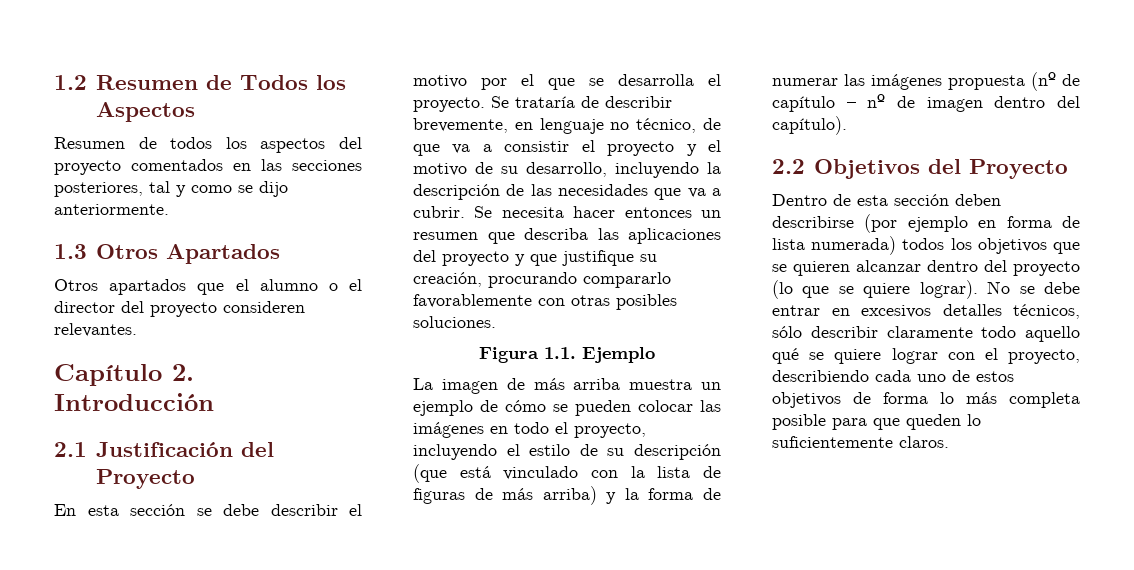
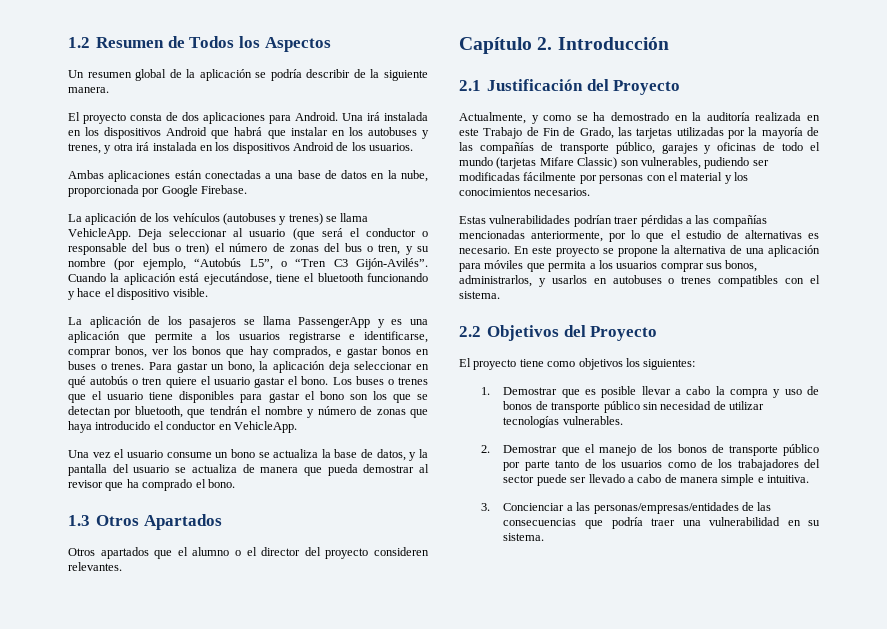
[54,137,362,153] [54,159,362,175] [54,181,288,197] [54,204,169,215] Resumen de todos los aspectos del proyecto comentados en las secciones posteriores, tal y como se dijo anteriormente. -> [68,69,428,81] [68,87,109,93] [68,112,428,124] [68,127,429,139] [68,142,414,154] [68,170,428,182] [68,185,248,197] [68,213,369,225] [68,228,428,240] [68,243,429,255] [68,258,428,270] [68,273,428,285] [68,288,208,300] [68,316,428,328] [68,331,428,343] [68,346,429,358] [68,361,429,373] [68,376,428,388] [68,391,428,403] [68,406,429,418] [68,421,297,433] [68,449,429,461] [68,464,429,476] [68,479,235,491] Un resumen global de la aplicación se podría describir de la siguiente manera. // El proyecto consta de dos aplicaciones para Android. Una irá instalada en los dispositivos Android que habrá que instalar en los autobuses y trenes, y otra irá instalada en los dispositivos Android de los usuarios. // Ambas aplicaciones están conectadas a una base de datos en la nube, proporcionada por Google Firebase. // La aplicación de los vehículos (autobuses y trenes) se llama VehicleApp. Deja seleccionar al usuario (que será el conductor o responsable del bus o tren) el número de zonas del bus o tren, y su nombre (por ejemplo, “Autobús L5”, o “Tren C3 Gijón-Avilés”. Cuando la aplicación está ejecutándose, tiene el bluetooth funcionando y hace el dispositivo visible. // La aplicación de los pasajeros se llama PassengerApp y es una aplicación que permite a los usuarios registrarse e identificarse, comprar bonos, ver los bonos que hay comprados, e gastar bonos en buses o trenes. Para gastar un bono, la aplicación deja seleccionar en qué autobús o tren quiere el usuario gastar el bono. Los buses o trenes que el usuario tiene disponibles para gastar el bono son los que se detectan por bluetooth, que tendrán el nombre y número de zonas que haya introducido el conductor en VehicleApp. // Una vez el usuario consume un bono se actualiza la base de datos, y la pantalla del usuario se actualiza de manera que pueda demostrar al revisor que ha comprado el bono.
[54,504,362,516] [413,74,721,90] [413,96,672,112] [413,118,721,134] [413,140,721,156] [413,162,721,178] [413,184,721,200] [413,206,721,218] [413,228,721,244] [413,250,657,266] [413,272,671,288] [413,294,677,310] [413,316,496,328] [479,347,655,363] [413,378,721,394] [413,400,721,416] [413,422,646,438] [413,444,721,460] [413,464,721,483] [413,486,721,505] [772,72,1080,91] [772,94,1080,112] [772,116,847,135] [772,159,1068,179] [772,194,1001,206] [772,214,1080,233] [772,236,1080,255] [772,260,1080,276] [772,280,1080,299] [772,304,1080,319] [772,326,1080,342] [772,348,1080,364] [772,370,1014,382] [772,392,1080,408] [772,414,981,430] [772,436,949,448] En esta sección se debe describir el motivo por el que se desarrolla el proyecto. Se trataría de describir brevemente, en lenguaje no técnico, de que va a consistir el proyecto y el motivo de su desarrollo, incluyendo la descripción de las necesidades que va a cubrir. Se necesita hacer entonces un resumen que describa las aplicaciones del proyecto y que justifique su creación, procurando compararlo favorablemente con otras posibles soluciones. // Figura 1.1. Ejemplo // La imagen de más arriba muestra un ejemplo de cómo se pueden colocar las imágenes en todo el proyecto, incluyendo el estilo de su descripción (que está vinculado con la lista de figuras de más arriba) y la forma de numerar las imágenes propuesta (nº de capítulo – nº de imagen dentro del capítulo). // 2.2 Objetivos del Proyecto // Dentro de esta sección deben describirse (por ejemplo en forma de lista numerada) todos los objetivos que se quieren alcanzar dentro del proyecto (lo que se quiere lograr). No se debe entrar en excesivos detalles técnicos, sólo describir claramente todo aquello qué se quiere lograr con el proyecto, describiendo cada uno de estos objetivos de forma lo más completa posible para que queden lo suficientemente claros. -> [459,112,820,124] [459,127,819,139] [459,142,820,154] [459,157,769,169] [459,172,748,184] [459,188,591,196] [459,215,767,227] [459,230,819,242] [459,245,820,257] [459,260,758,272] [459,275,820,287] [459,291,500,299] [459,325,658,341] [459,358,696,370] [481,386,819,398] [503,401,765,413] [503,416,623,428] [481,444,819,456] [503,459,820,471] [503,474,810,486] [481,502,772,514] [503,517,820,529] [503,533,545,541] Actualmente, y como se ha demostrado en la auditoría realizada en este Trabajo de Fin de Grado, las tarjetas utilizadas por la mayoría de las compañías de transporte público, garajes y oficinas de todo el mundo (tarjetas Mifare Classic) son vulnerables, pudiendo ser modificadas fácilmente por personas con el material y los conocimientos necesarios. // Estas vulnerabilidades podrían traer pérdidas a las compañías mencionadas anteriormente, por lo que el estudio de alternativas es necesario. En este proyecto se propone la alternativa de una aplicación para móviles que permita a los usuarios comprar sus bonos, administrarlos, y usarlos en autobuses o trenes compatibles con el sistema. // 2.2 Objetivos del Proyecto // El proyecto tiene como objetivos los siguientes: // 1. Demostrar que es posible llevar a cabo la compra y uso de bonos de transporte público sin necesidad de utilizar tecnologías vulnerables. // 2. Demostrar que el manejo de los bonos de transporte público por parte tanto de los usuarios como de los trabajadores del sector puede ser llevado a cabo de manera simple e intuitiva. // 3. Concienciar a las personas/empresas/entidades de las consecuencias que podría traer una vulnerabilidad en su sistema.

